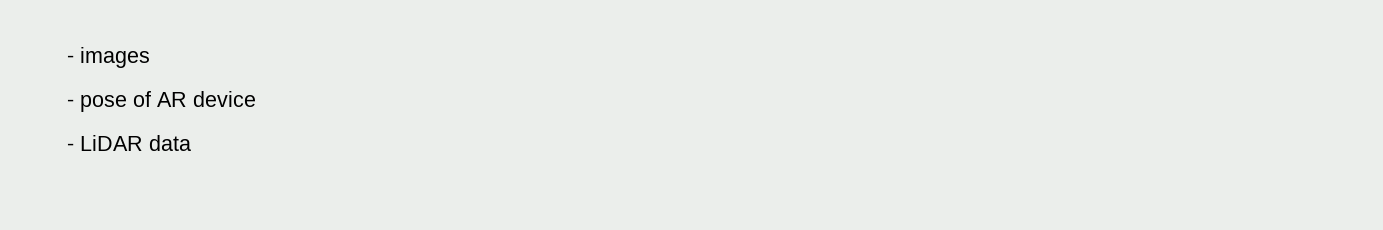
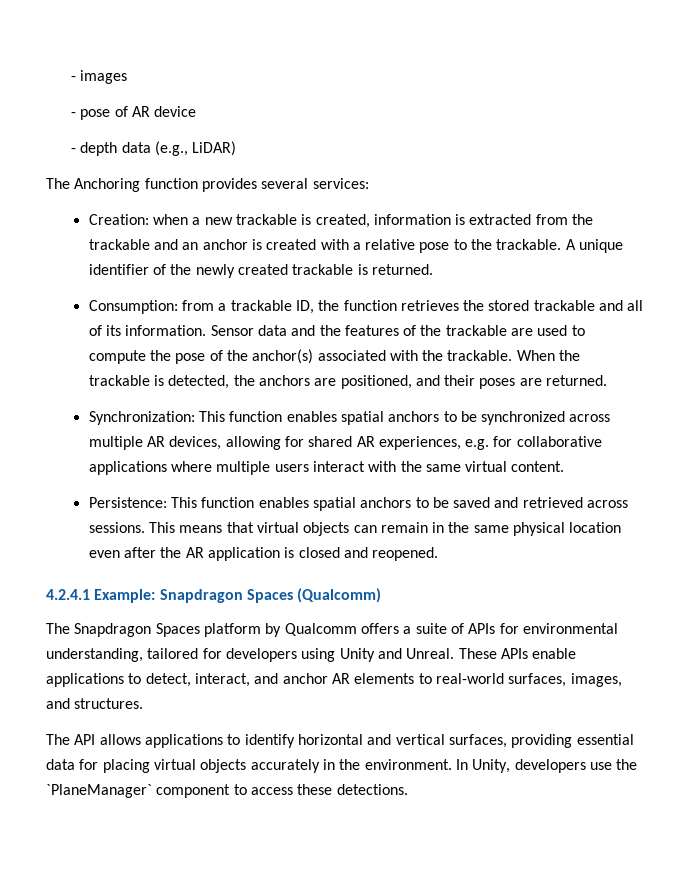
[79,135,191,151] LiDAR data -> [80,141,237,156] [46,178,369,192] [88,214,594,228] [88,239,624,253] [88,264,433,278] [88,300,644,314] [88,325,585,336] [88,349,581,364] [88,375,608,389] [88,411,611,425] [88,436,602,450] [88,461,565,475] [88,497,629,511] [88,522,622,536] [88,547,439,561] [46,588,382,603] [46,623,618,637] [46,648,577,662] [46,673,622,687] [46,698,144,709] [46,734,634,748] [46,759,638,773] [46,784,408,798] depth data (e.g., LiDAR) // The Anchoring function provides several services: // Creation: when a new trackable is created, information is extracted from the trackable and an anchor is created with a relative pose to the trackable. A unique identifier of the newly created trackable is returned. // Consumption: from a trackable ID, the function retrieves the stored trackable and all of its information. Sensor data and the features of the trackable are used to compute the pose of the anchor(s) associated with the trackable. When the trackable is detected, the anchors are positioned, and their poses are returned. // Synchronization: This function enables spatial anchors to be synchronized across multiple AR devices, allowing for shared AR experiences, e.g. for collaborative applications where multiple users interact with the same virtual content. // Persistence: This function enables spatial anchors to be saved and retrieved across sessions. This means that virtual objects can remain in the same physical location even after the AR application is closed and reopened. // 4.2.4.1 Example: Snapdragon Spaces (Qualcomm) // The Snapdragon Spaces platform by Qualcomm offers a suite of APIs for environmental understanding, tailored for developers using Unity and Unreal. These APIs enable applications to detect, interact, and anchor AR elements to real-world surfaces, images, and structures. // The API allows applications to identify horizontal and vertical surfaces, providing essential data for placing virtual objects accurately in the environment. In Unity, developers use the `PlaneManager` component to access these detections.

